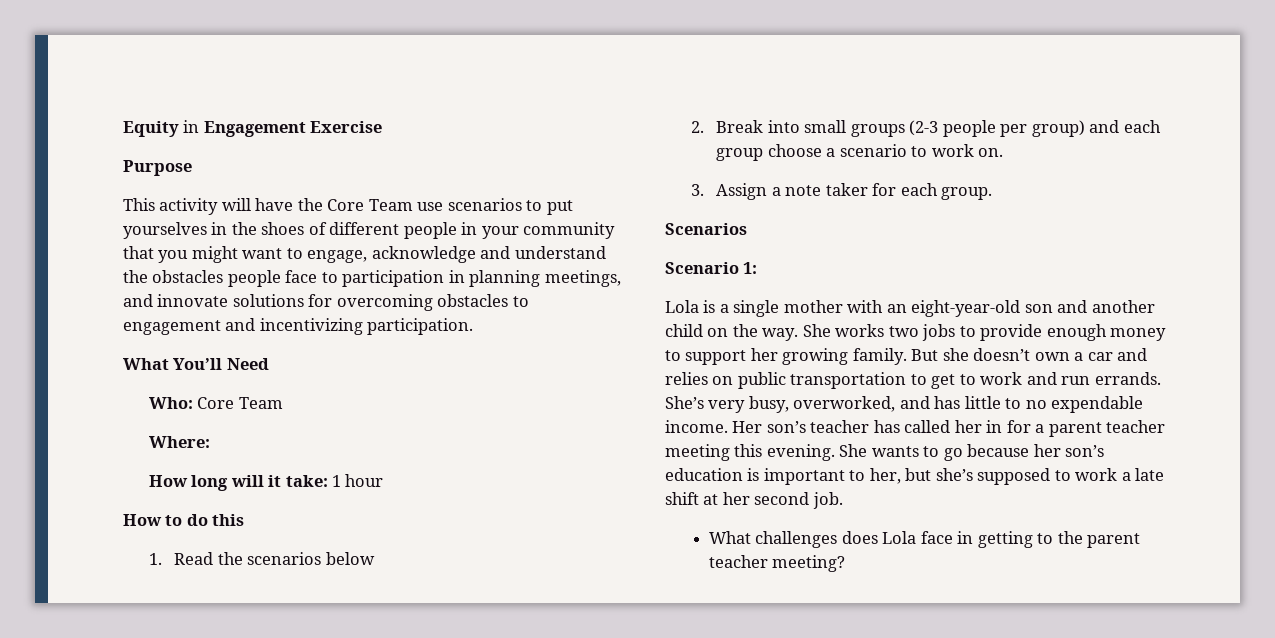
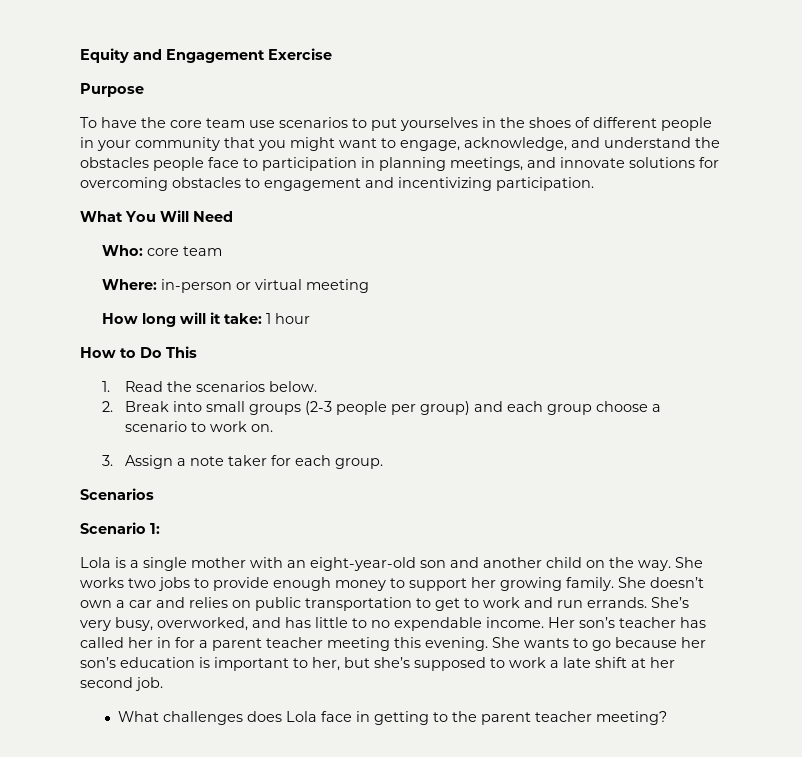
[183,120,200,133] in -> [133,49,162,60] and
[123,198,413,215] This activity will have the Core Team -> [80,117,245,128] To have the core team
[371,246,476,263] acknowledge -> [464,137,567,151] acknowledge,
[173,358,223,370] You’ll -> [125,210,189,222] You Will
[197,397,283,409] Core Team -> [147,246,223,256] core team
(210, 442) none -> [161,279,370,293] in-person or virtual meeting
[186,514,245,526] do this -> [140,346,197,358] Do This
[325,552,375,565] below -> [268,381,317,392] below.
[911,348,969,361] But she -> [618,577,646,588] She

